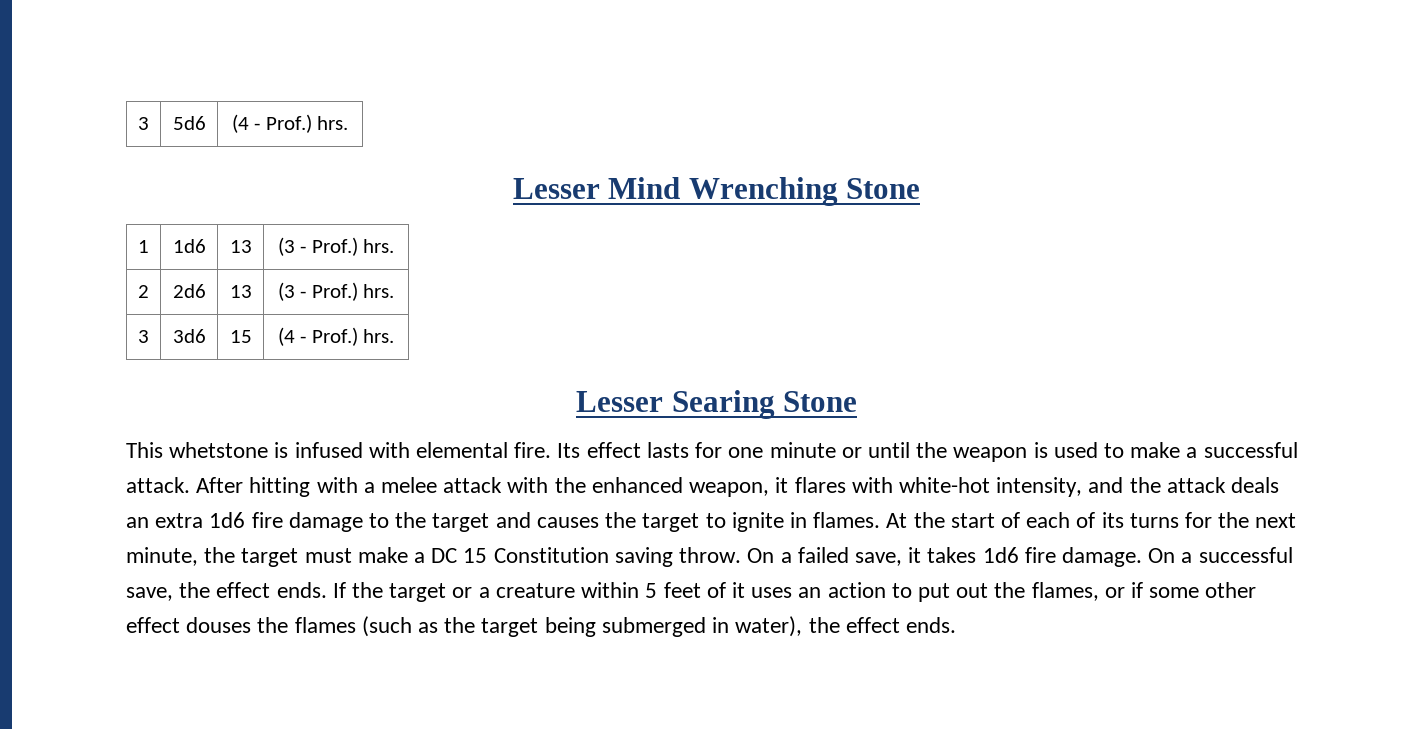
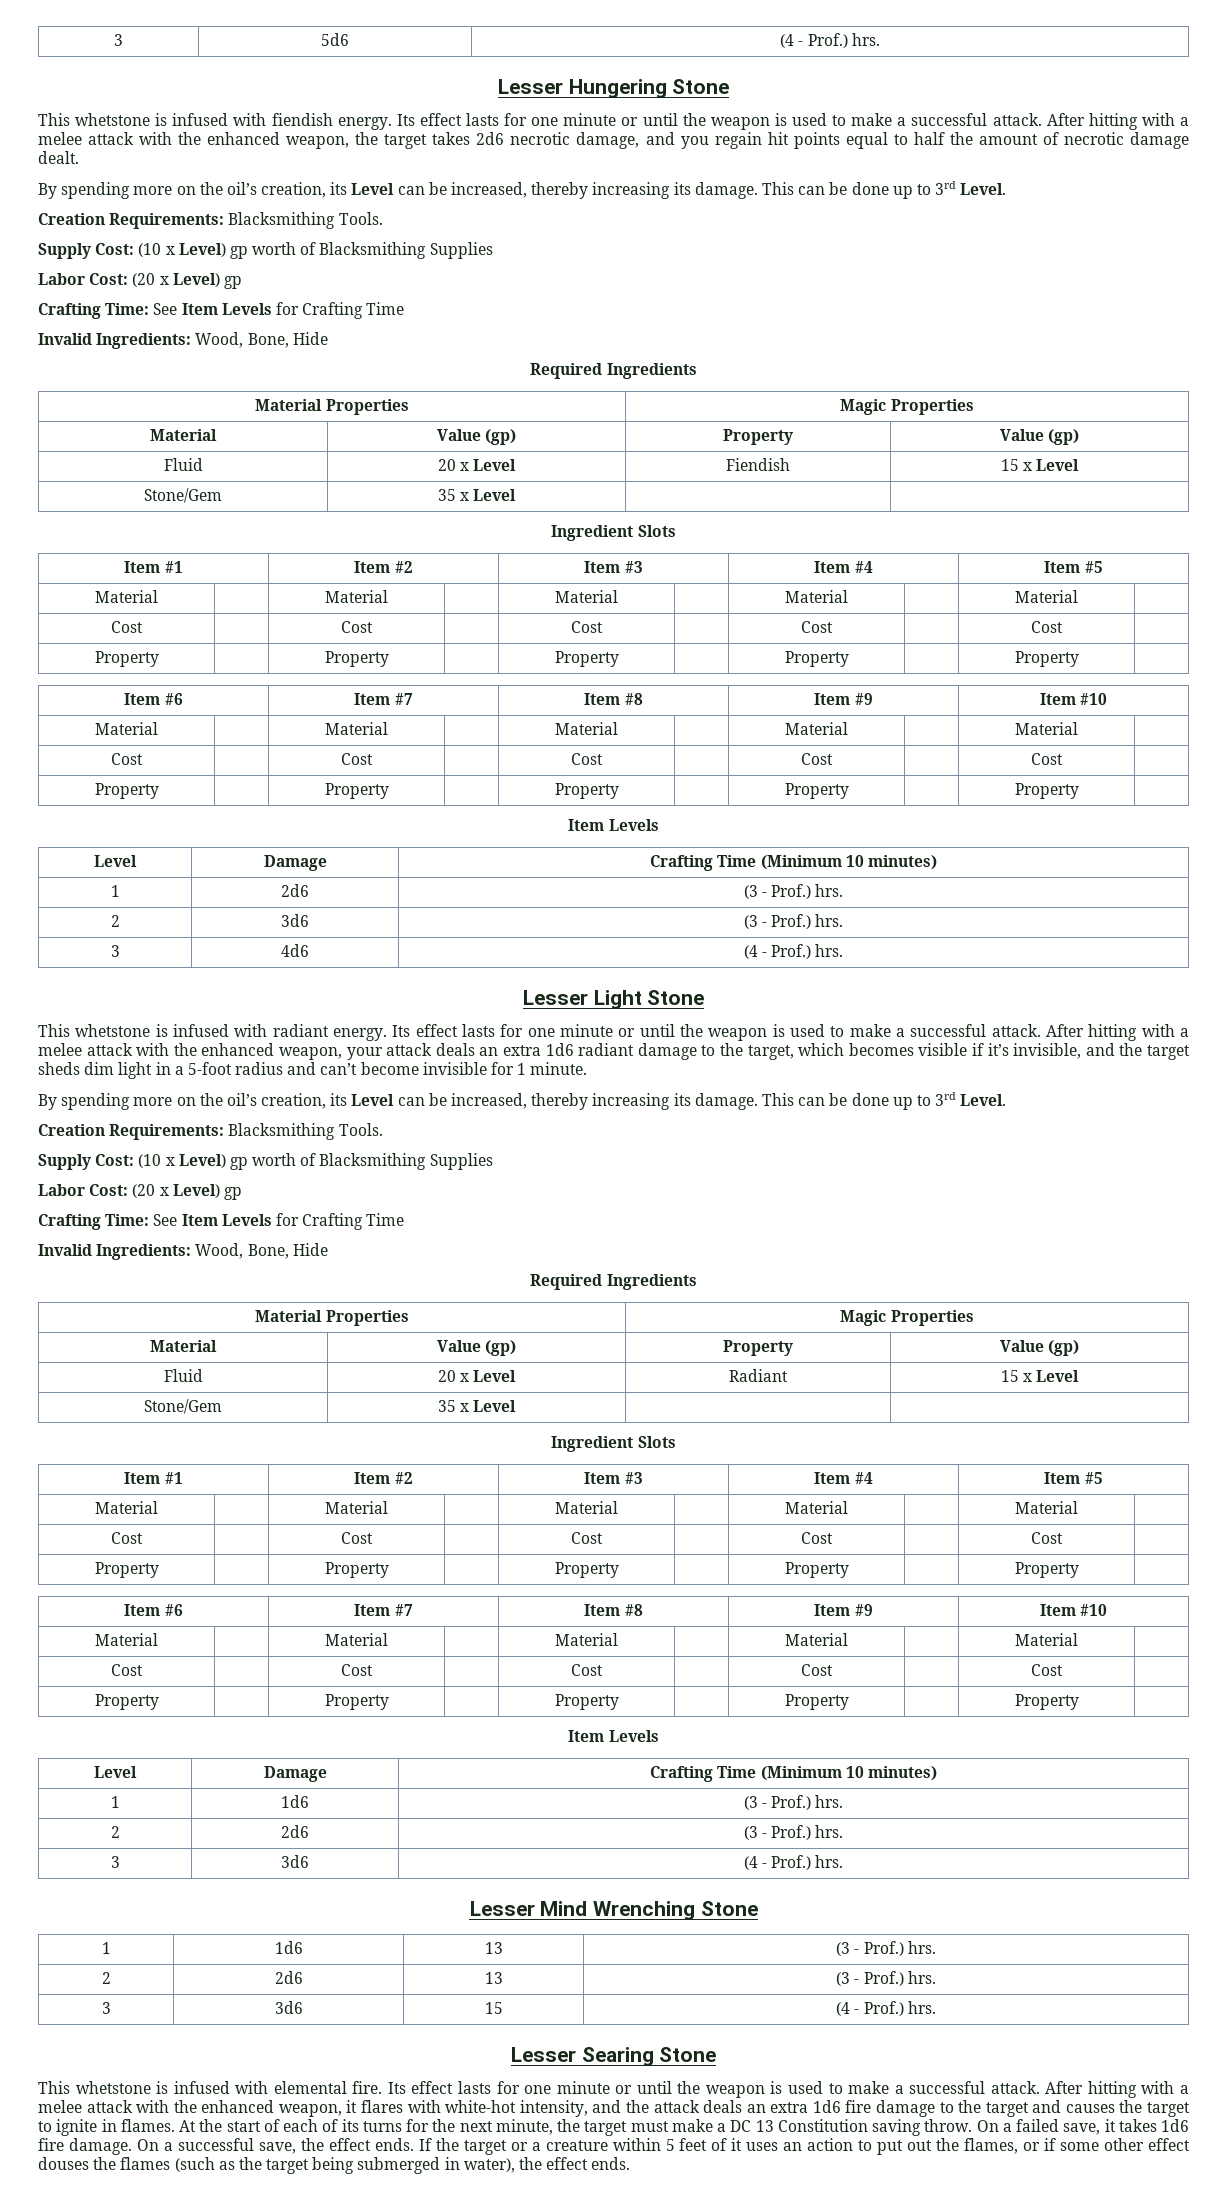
(349, 123) none -> [497,79,730,98] [38,113,1189,130] [38,132,1189,149] [38,151,79,164] [38,181,1007,199] [38,212,383,229] [38,242,493,259] [38,273,242,289] [38,302,405,319] [38,332,328,349] [530,363,697,379] [255,399,409,415] [840,399,974,415] [150,429,217,441] [436,429,517,445] [723,429,793,445] [999,429,1080,445] [163,458,203,471] [437,459,517,471] [726,458,790,471] [1000,459,1080,471] [144,488,222,503] [437,489,517,501] [551,525,676,541] [124,561,183,573] [354,561,413,573] [584,561,643,573] [814,561,873,573] [1044,561,1103,573] [95,590,158,603] [325,590,388,603] [555,590,618,603] [785,590,848,603] [1015,590,1078,603] [111,621,143,633] [341,621,373,633] [571,621,603,633] [801,621,833,633] [1031,621,1063,633] [94,651,159,667] [324,651,389,667] [554,651,619,667] [784,651,849,667] [1014,651,1079,667] [124,693,183,705] [354,693,413,705] [584,693,643,705] [814,693,873,705] [1039,693,1108,705] [95,722,158,735] [325,722,388,735] [555,722,618,735] [785,722,848,735] [1015,722,1078,735] [111,753,143,765] [341,753,373,765] [571,753,603,765] [801,753,833,765] [1031,753,1063,765] [94,783,159,799] [324,783,389,799] [554,783,619,799] [784,783,849,799] [1014,783,1079,799] [568,819,659,831] [94,855,137,867] [263,855,327,871] [650,855,937,871] [110,885,120,897] [281,884,309,897] [743,884,844,899] [110,915,120,927] [281,914,309,927] [743,914,844,929] [110,945,120,957] [281,944,309,957] [743,944,844,959] [522,990,705,1009] [38,1024,1190,1041] [38,1043,1190,1060] [38,1062,588,1079] [38,1092,1007,1110] [38,1123,383,1140] [38,1153,493,1170] [38,1184,242,1200] [38,1213,405,1230] [38,1243,328,1260] [530,1274,697,1290] [255,1310,409,1326] [840,1310,974,1326] [150,1340,217,1352] [436,1340,517,1356] [723,1340,793,1356] [999,1340,1080,1356] [163,1369,203,1382] [437,1370,517,1382] [729,1369,788,1382] [1000,1370,1080,1382] [144,1399,222,1414] [437,1400,517,1412] [551,1436,676,1452] [124,1472,183,1484] [354,1472,413,1484] [584,1472,643,1484] [814,1472,873,1484] [1044,1472,1103,1484] [95,1501,158,1514] [325,1501,388,1514] [555,1501,618,1514] [785,1501,848,1514] [1015,1501,1078,1514] [111,1532,143,1544] [341,1532,373,1544] [571,1532,603,1544] [801,1532,833,1544] [1031,1532,1063,1544] [94,1562,159,1578] [324,1562,389,1578] [554,1562,619,1578] [784,1562,849,1578] [1014,1562,1079,1578] [124,1604,183,1616] [354,1604,413,1616] [584,1604,643,1616] [814,1604,873,1616] [1039,1604,1108,1616] [95,1633,158,1646] [325,1633,388,1646] [555,1633,618,1646] [785,1633,848,1646] [1015,1633,1078,1646] [111,1664,143,1676] [341,1664,373,1676] [571,1664,603,1676] [801,1664,833,1676] [1031,1664,1063,1676] [94,1694,159,1710] [324,1694,389,1710] [554,1694,619,1710] [784,1694,849,1710] [1014,1694,1079,1710] [568,1730,659,1742] [94,1766,137,1778] [263,1766,327,1782] [650,1766,937,1782] [110,1796,120,1808] [281,1795,309,1808] [743,1795,844,1810] [110,1826,120,1838] [281,1825,309,1838] [743,1825,844,1840] [110,1856,120,1868] [281,1855,309,1868] [743,1855,844,1870] // Lesser Hungering Stone // This whetstone is infused with fiendish energy. Its effect lasts for one minute or until the weapon is used to make a successful attack. After hitting with a melee attack with the enhanced weapon, the target takes 2d6 necrotic damage, and you regain hit points equal to half the amount of necrotic damage dealt. // By spending more on the oil’s creation, its Level can be increased, thereby increasing its damage. This can be done up to 3rd Level. // Creation Requirements: Blacksmithing Tools. // Supply Cost: (10 x Level) gp worth of Blacksmithing Supplies // Labor Cost: (20 x Level) gp // Crafting Time: See Item Levels for Crafting Time // Invalid Ingredients: Wood, Bone, Hide // Required Ingredients // Material Properties | Magic Properties // Material | Value (gp) | Property | Value (gp) // Fluid | 20 x Level | Fiendish | 15 x Level // Stone/Gem | 35 x Level | | // Ingredient Slots // Item #1 | Item #2 | Item #3 | Item #4 | Item #5 // Material | | Material | | Material | | Material | | Material | // Cost | | Cost | | Cost | | Cost | | Cost | // Property | | Property | | Property | | Property | | Property | // Item #6 | Item #7 | Item #8 | Item #9 | Item #10 // Material | | Material | | Material | | Material | | Material | // Cost | | Cost | | Cost | | Cost | | Cost | // Property | | Property | | Property | | Property | | Property | // Item Levels // Level | Damage | Crafting Time (Minimum 10 minutes) // 1 | 2d6 | (3 - Prof.) hrs. // 2 | 3d6 | (3 - Prof.) hrs. // 3 | 4d6 | (4 - Prof.) hrs. // Lesser Light Stone // This whetstone is infused with radiant energy. Its effect lasts for one minute or until the weapon is used to make a successful attack. After hitting with a melee attack with the enhanced weapon, your attack deals an extra 1d6 radiant damage to the target, which becomes visible if it’s invisible, and the target sheds dim light in a 5-foot radius and can’t become invisible for 1 minute. // By spending more on the oil’s creation, its Level can be increased, thereby increasing its damage. This can be done up to 3rd Level. // Creation Requirements: Blacksmithing Tools. // Supply Cost: (10 x Level) gp worth of Blacksmithing Supplies // Labor Cost: (20 x Level) gp // Crafting Time: See Item Levels for Crafting Time // Invalid Ingredients: Wood, Bone, Hide // Required Ingredients // Material Properties | Magic Properties // Material | Value (gp) | Property | Value (gp) // Fluid | 20 x Level | Radiant | 15 x Level // Stone/Gem | 35 x Level | | // Ingredient Slots // Item #1 | Item #2 | Item #3 | Item #4 | Item #5 // Material | | Material | | Material | | Material | | Material | // Cost | | Cost | | Cost | | Cost | | Cost | // Property | | Property | | Property | | Property | | Property | // Item #6 | Item #7 | Item #8 | Item #9 | Item #10 // Material | | Material | | Material | | Material | | Material | // Cost | | Cost | | Cost | | Cost | | Cost | // Property | | Property | | Property | | Property | | Property | // Item Levels // Level | Damage | Crafting Time (Minimum 10 minutes) // 1 | 1d6 | (3 - Prof.) hrs. // 2 | 2d6 | (3 - Prof.) hrs. // 3 | 3d6 | (4 - Prof.) hrs.
[463,548,488,563] 15 -> [755,2120,774,2132] 13

